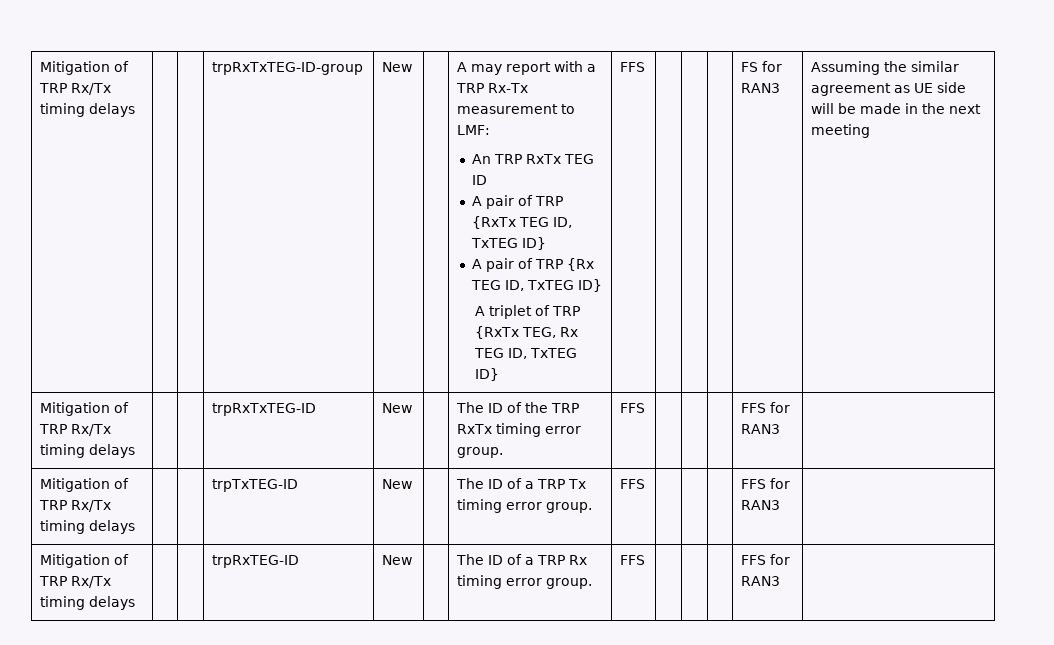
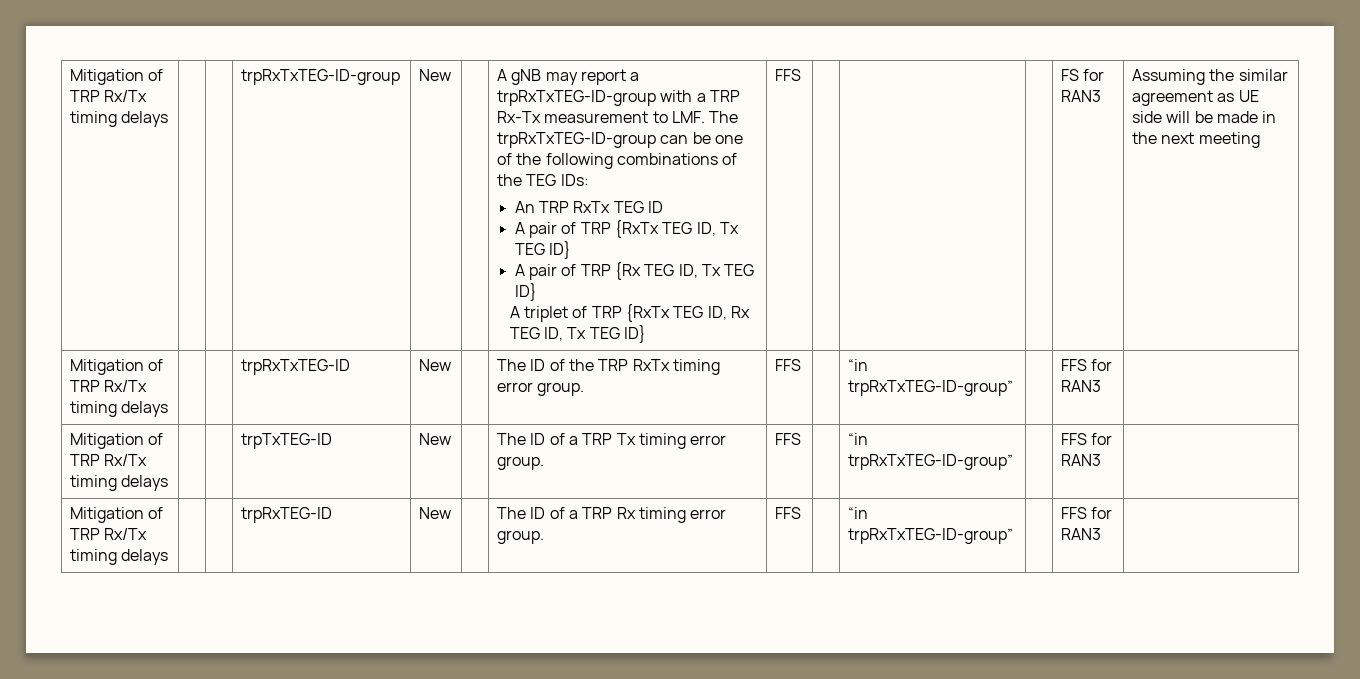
(468, 67) none -> [511,69,542,85] gNB
(552, 68) none -> [630,72,640,81] [497,90,657,106] a trpRxTxTEG-ID-group
[457,125,491,135] LMF: -> [672,111,739,123] [497,132,744,148] [497,153,738,169] [497,174,589,186] LMF. The trpRxTxTEG-ID-group can be one of the following combinations of the TEG IDs:
[470,238,518,248] TxTEG -> [719,222,739,234] [514,243,545,255] Tx TEG
[526,280,574,290] TxTEG -> [701,264,755,276] Tx TEG
[521,327,556,338] TEG, -> [673,306,727,320] TEG ID,
[529,348,577,358] TxTEG -> [567,327,620,339] Tx TEG
(646, 408) none -> [848,359,869,371] [848,380,1014,396] “in trpRxTxTEG-ID-group”
(646, 484) none -> [848,433,869,445] [848,454,1014,470] “in trpRxTxTEG-ID-group”
(646, 560) none -> [848,507,869,519] [848,528,1014,544] “in trpRxTxTEG-ID-group”

